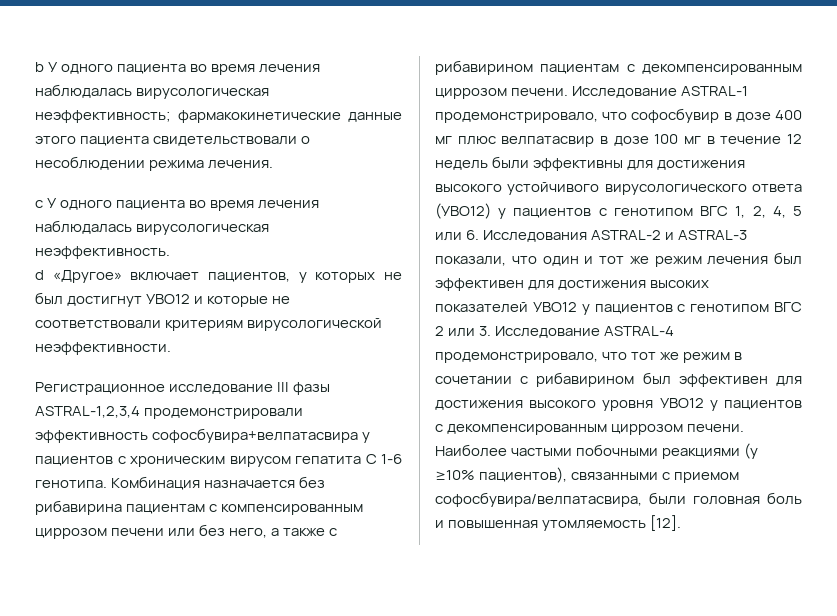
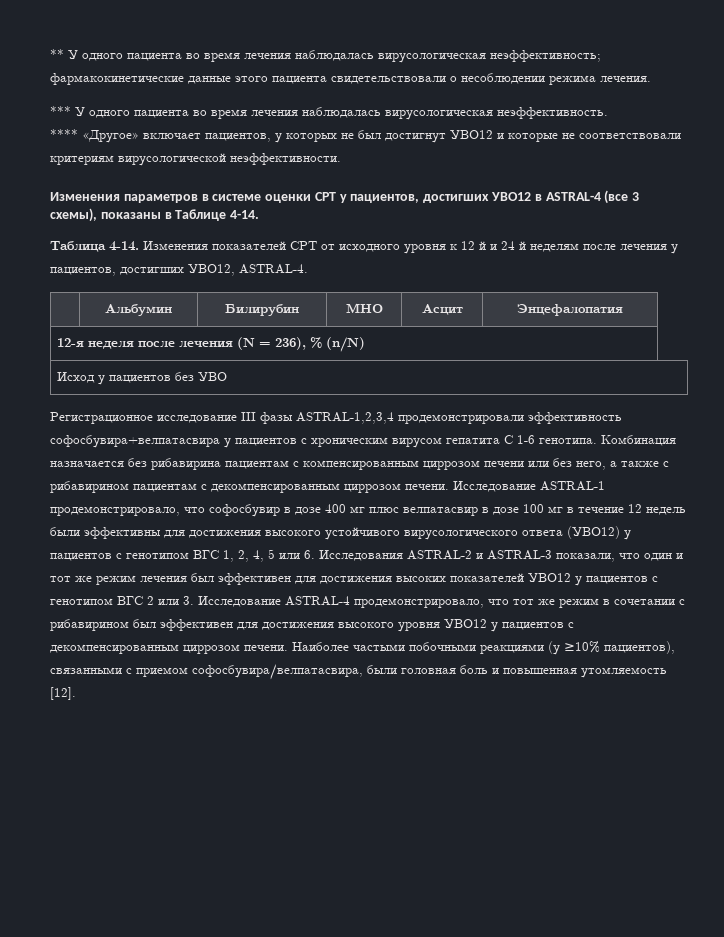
[35,62,44,72] b -> [50,49,64,59] **
[35,200,43,208] c -> [50,106,71,116] ***
[35,270,44,280] d -> [50,129,78,139] ****
(171, 348) none -> [50,190,640,204] [50,208,260,222] [50,241,678,254] [50,264,308,276] [105,304,172,316] [225,304,299,316] [345,303,383,313] [421,304,463,315] [517,304,623,316] [56,337,365,352] [56,372,227,385] // Изменения параметров в системе оценки CPT у пациентов, достигших УВО12 в ASTRAL-4 (все 3 схемы), показаны в Таблице 4-14. // Таблица 4-14. Изменения показателей CPT от исходного уровня к 12 й и 24 й неделям после лечения у пациентов, достигших УВО12, ASTRAL-4. // | Альбумин | Билирубин | MHO | Асцит | Энцефалопатия // 12-я неделя после лечения (N = 236), % (n/N) // Исход у пациентов без УВО

